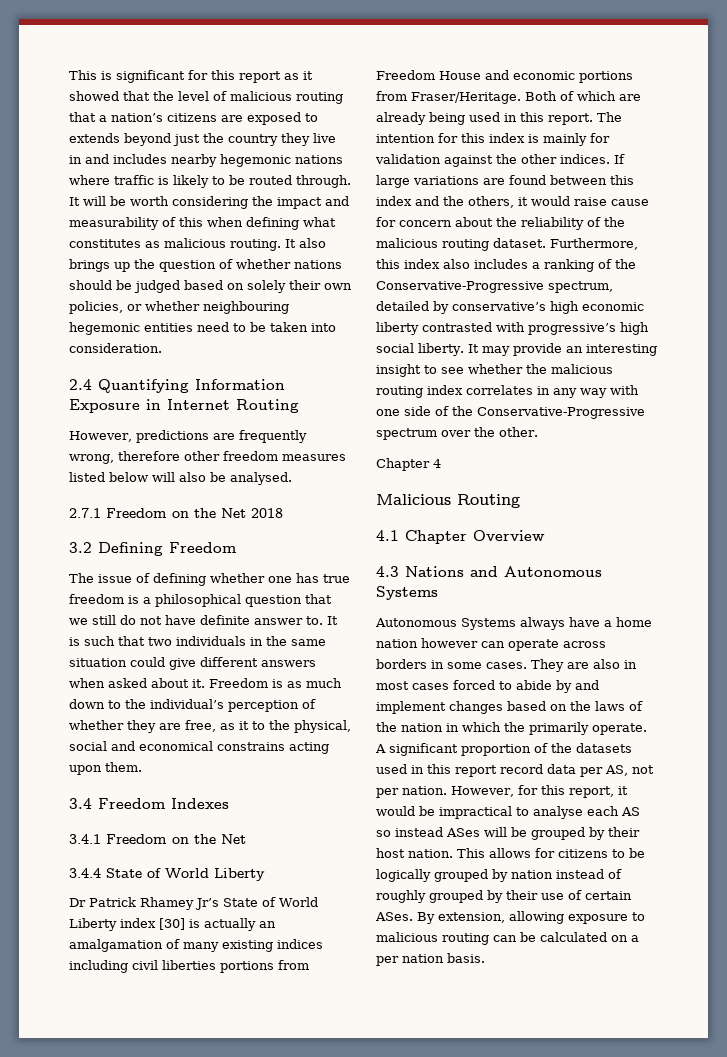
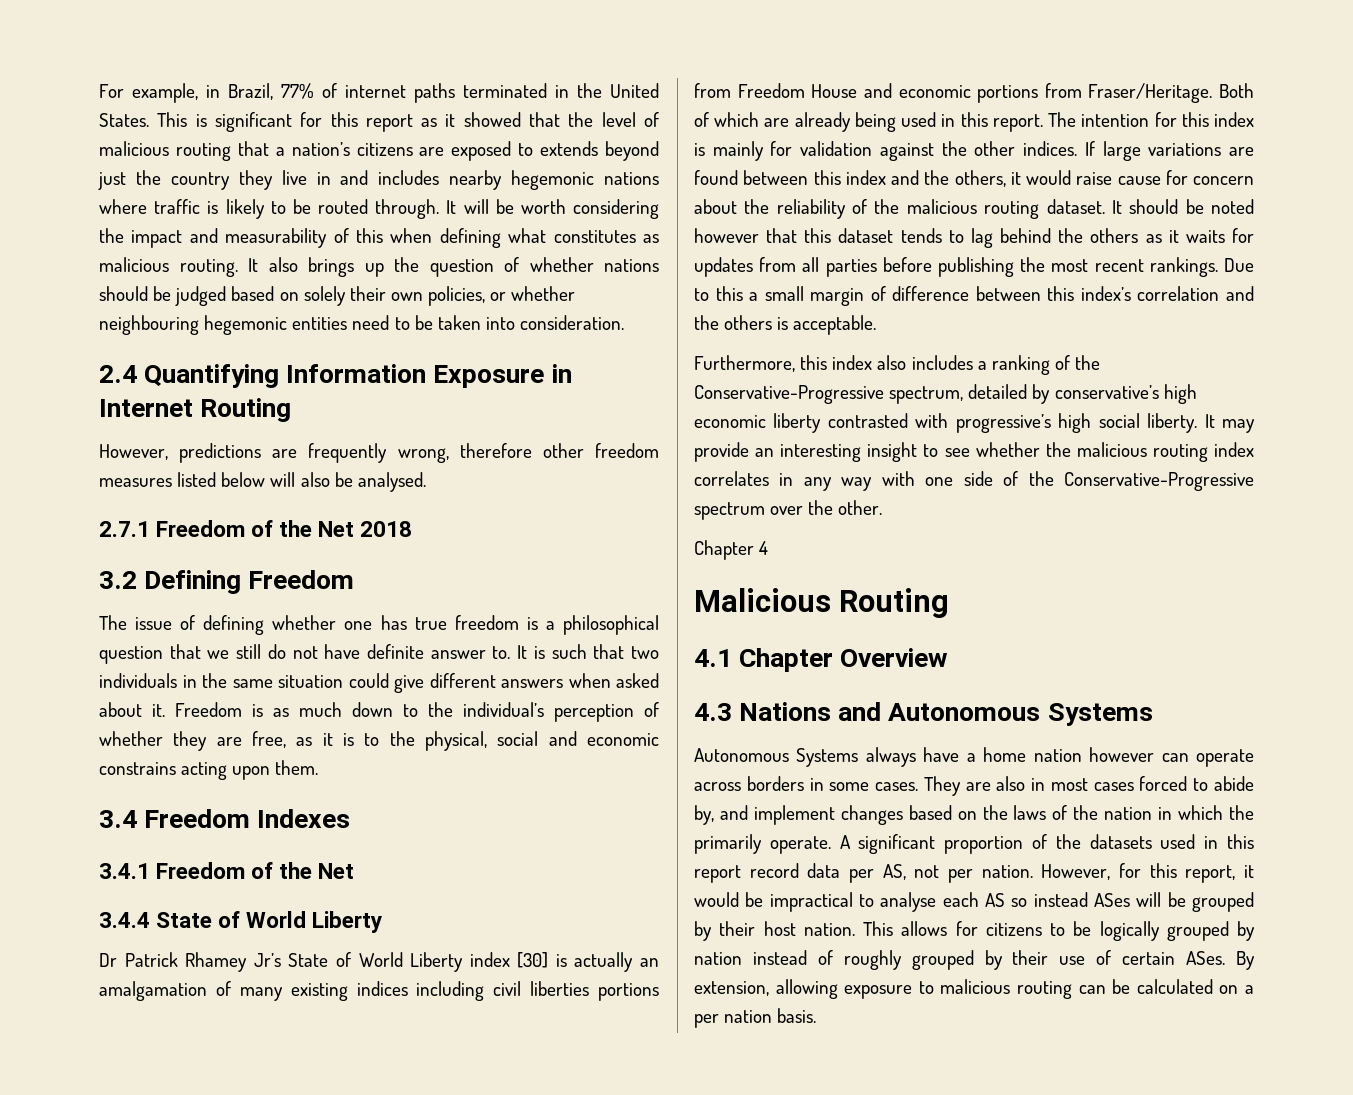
(69, 75) none -> [99,83,659,103] [99,113,149,127] For example, in Brazil, 77% of internet paths terminated in the United States.
[172,511,189,518] on -> [251,520,274,537] of
(249, 725) none -> [343,733,354,746] is
[139,741,213,751] economical -> [587,733,659,746] economic
[172,837,189,844] on -> [251,862,274,879] of
(546, 243) none -> [1111,199,1254,214] [694,228,1254,248] [694,257,1254,277] [694,286,1254,306] [694,315,877,335] It should be noted however that this dataset tends to lag behind the others as it waits for updates from all parties before publishing the most recent rankings. Due to this a small margin of difference between this index’s correlation and the others is acceptable. //
[556,680,572,693] by -> [694,805,714,825] by,

